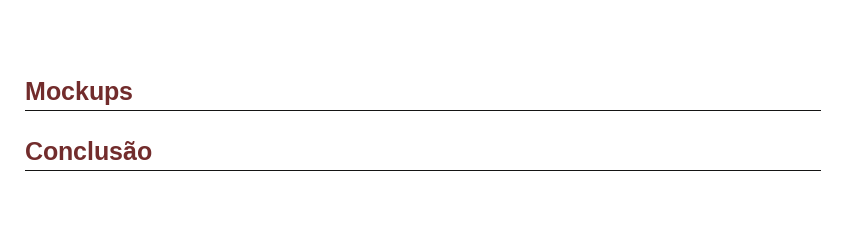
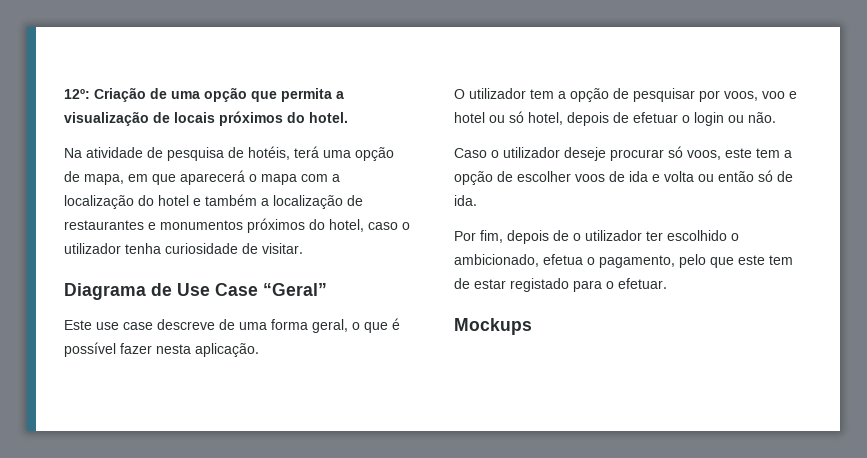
(25, 93) none -> [64,87,344,102] [64,111,348,126] [64,146,394,161] [64,170,340,185] [64,194,363,209] [64,218,410,233] [64,243,303,254] [64,283,327,300] [64,318,400,333] [64,342,259,357] [454,88,797,102] [454,111,776,126] [454,146,792,161] [454,170,793,185] [454,195,477,206] [454,230,739,244] [454,254,793,268] [454,278,667,292] 12º: Criação de uma opção que permita a visualização de locais próximos do hotel. // Na atividade de pesquisa de hotéis, terá uma opção de mapa, em que aparecerá o mapa com a localização do hotel e também a localização de restaurantes e monumentos próximos do hotel, caso o utilizador tenha curiosidade de visitar. // Diagrama de Use Case “Geral” // Este use case descreve de uma forma geral, o que é possível fazer nesta aplicação. // O utilizador tem a opção de pesquisar por voos, voo e hotel ou só hotel, depois de efetuar o login ou não. // Caso o utilizador deseje procurar só voos, este tem a opção de escolher voos de ida e volta ou então só de ida. // Por fim, depois de o utilizador ter escolhido o ambicionado, efetua o pagamento, pelo que este tem de estar registado para o efetuar. //
[25,141,152,160] // Conclusão -> (532, 326) none

